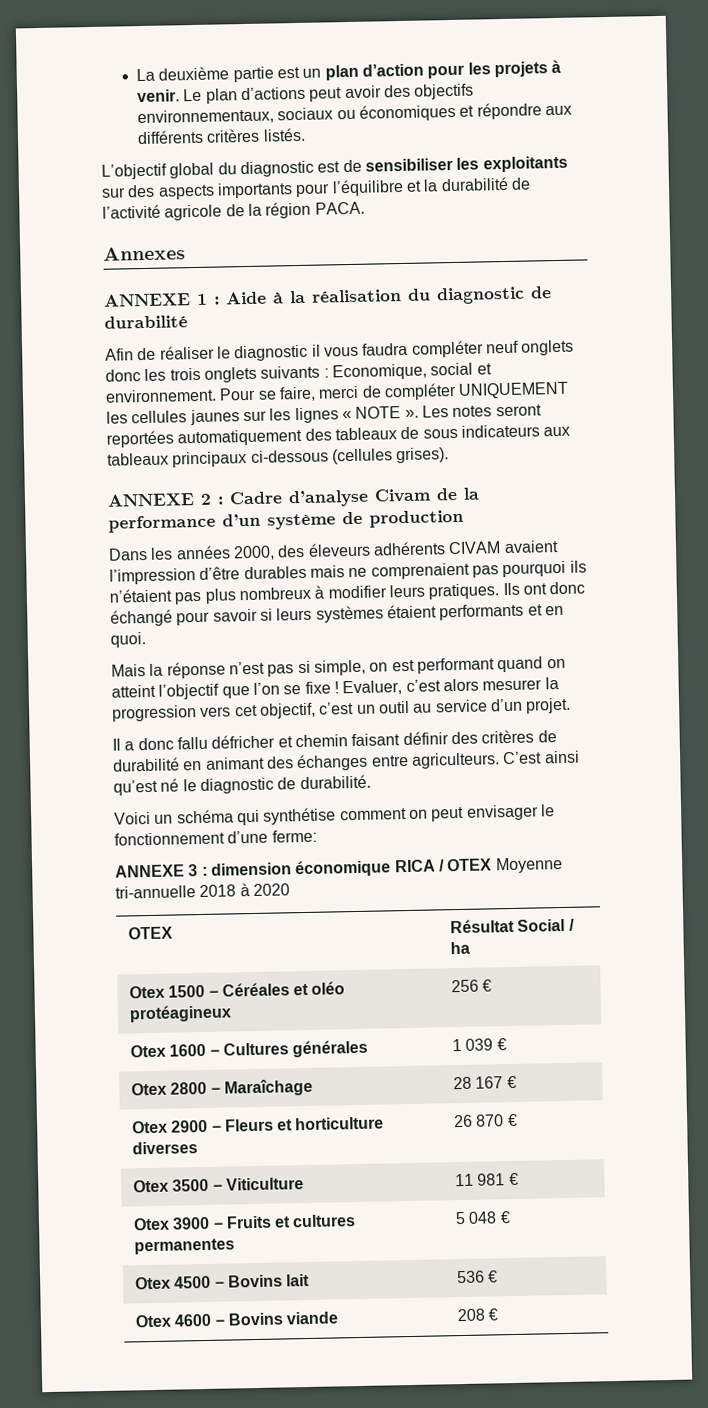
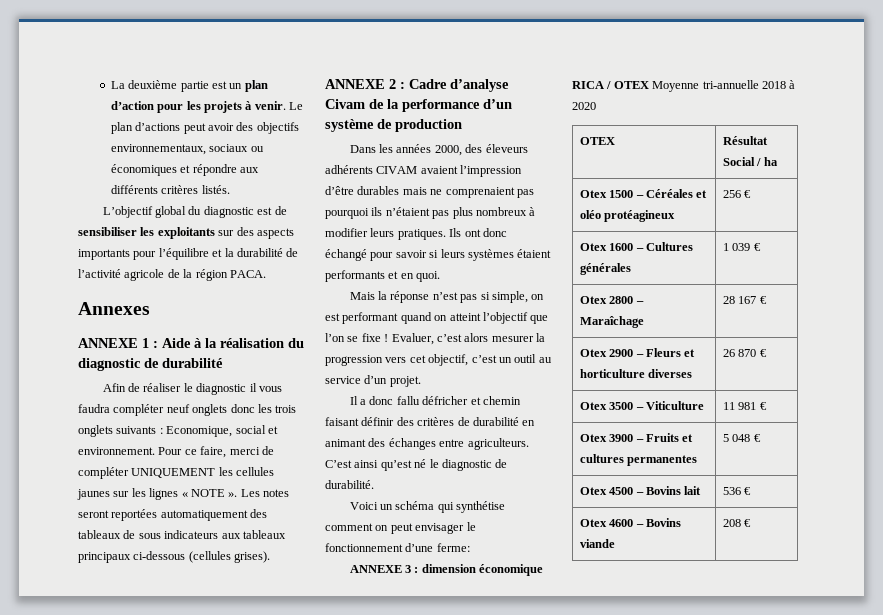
[257,390,277,400] se -> [184,449,197,455] ce

